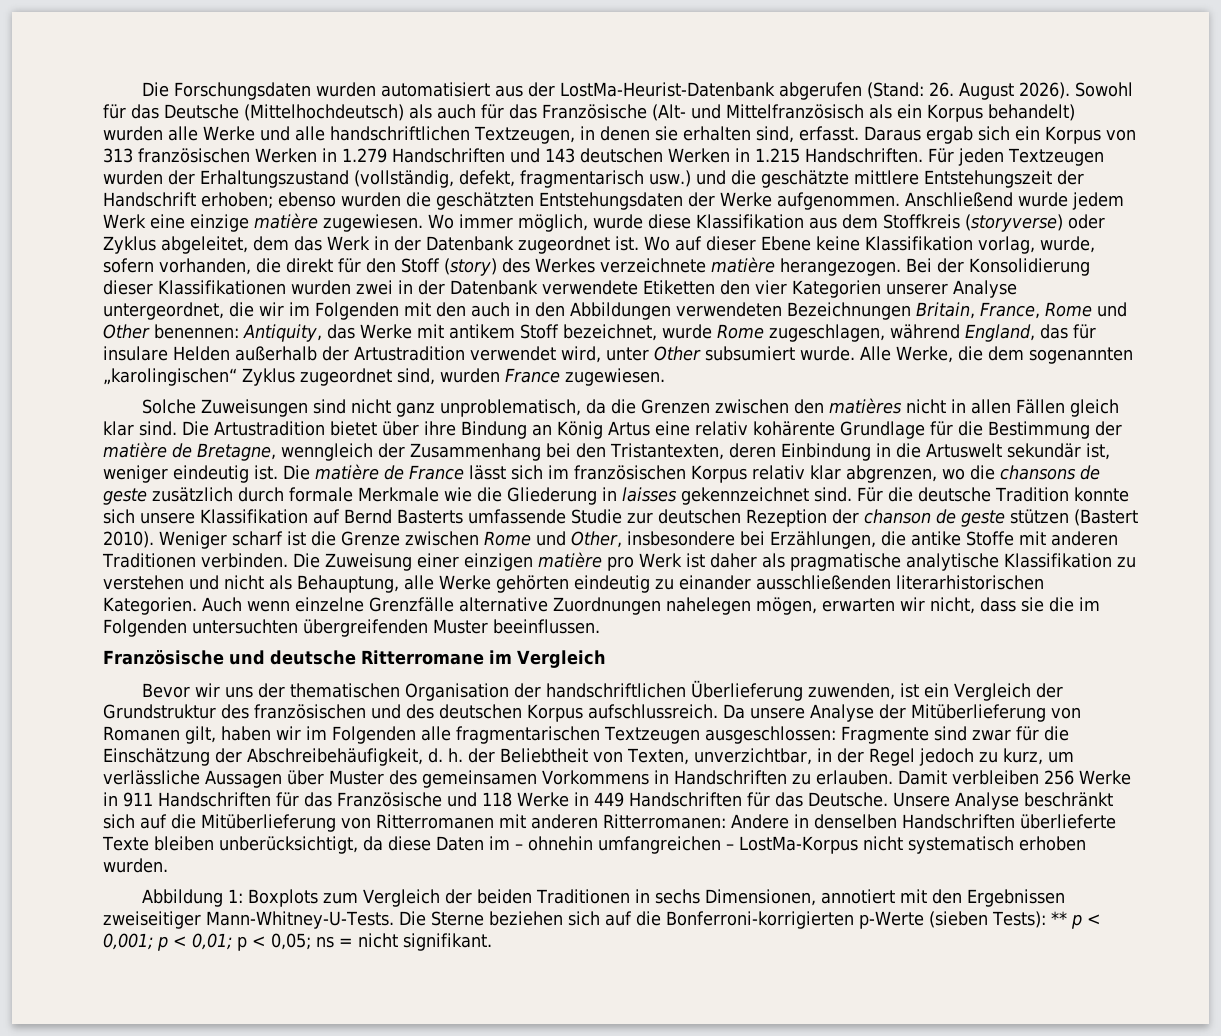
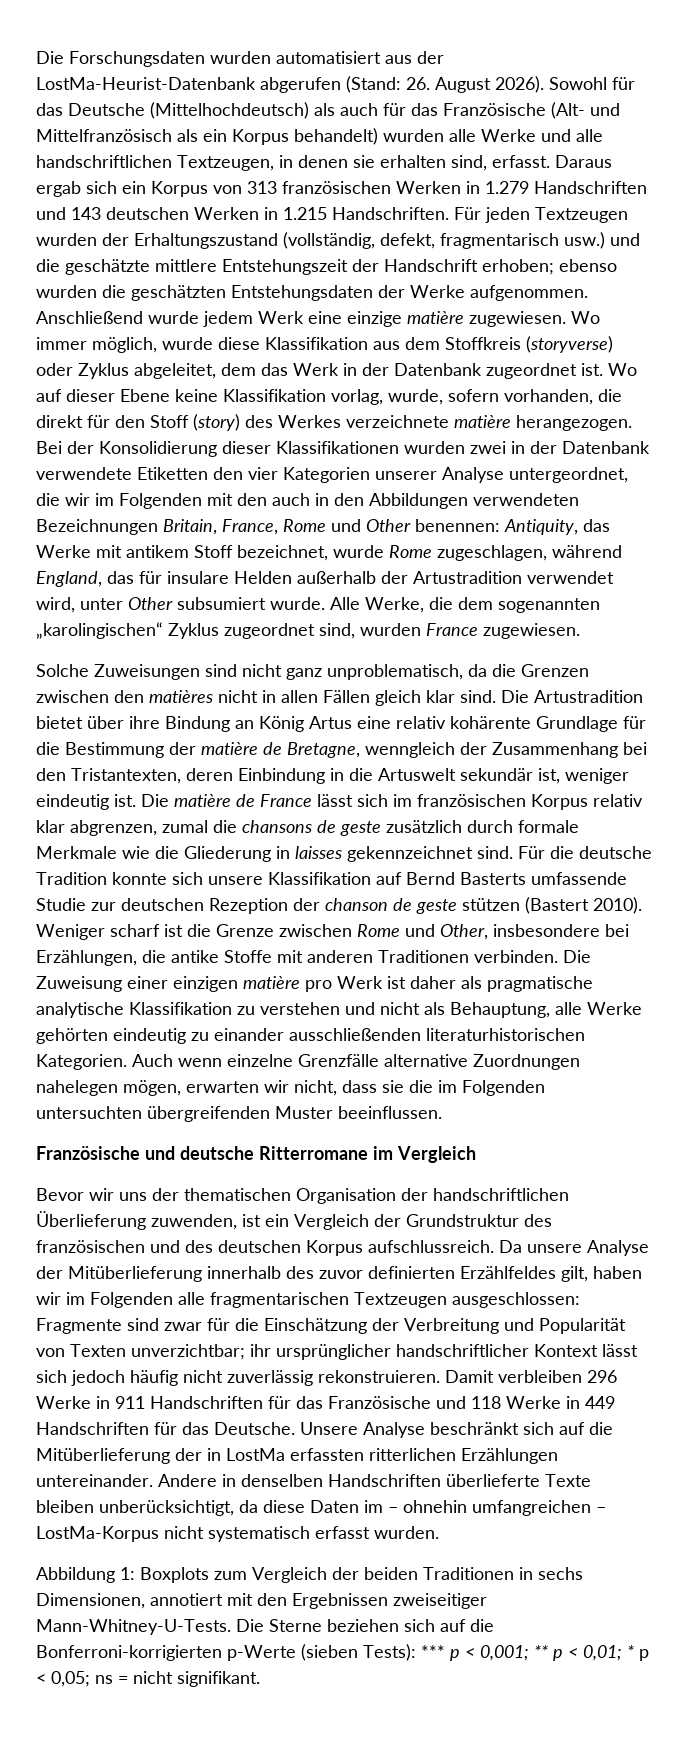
[941,468,965,480] wo -> [162,820,208,833] zumal
[895,575,1044,590] literarhistorischen -> [426,1028,585,1041] literaturhistorischen
[1050,707,1081,719] [103,726,180,741] von Romanen -> [207,1266,556,1279] innerhalb des zuvor definierten Erzählfeldes
[247,748,1074,766] [103,770,893,788] Abschreibehäufigkeit, d. h. der Beliebtheit von Texten, unverzichtbar, in der Regel jedoch zu kurz, um verlässliche Aussagen über Muster des gemeinsamen Vorkommens in Handschriften zu erlauben. -> [404,1318,626,1334] [36,1344,638,1360] [36,1370,440,1386] Verbreitung und Popularität von Texten unverzichtbar; ihr ursprünglicher handschriftlicher Kontext lässt sich jedoch häufig nicht zuverlässig rekonstruieren.
[1043,770,1074,785] 256 -> [587,1370,617,1383] 296
[341,814,726,829] von Ritterromanen mit anderen Ritterromanen: -> [175,1448,558,1464] [36,1474,153,1487] der in LostMa erfassten ritterlichen Erzählungen untereinander.
[1018,836,1086,851] erhoben -> [315,1526,370,1539] erfasst
[1050,911,1101,929] [103,933,232,951] ** p < 0,001; p < 0,01; -> [421,1645,634,1661] *** p < 0,001; ** p < 0,01; *

